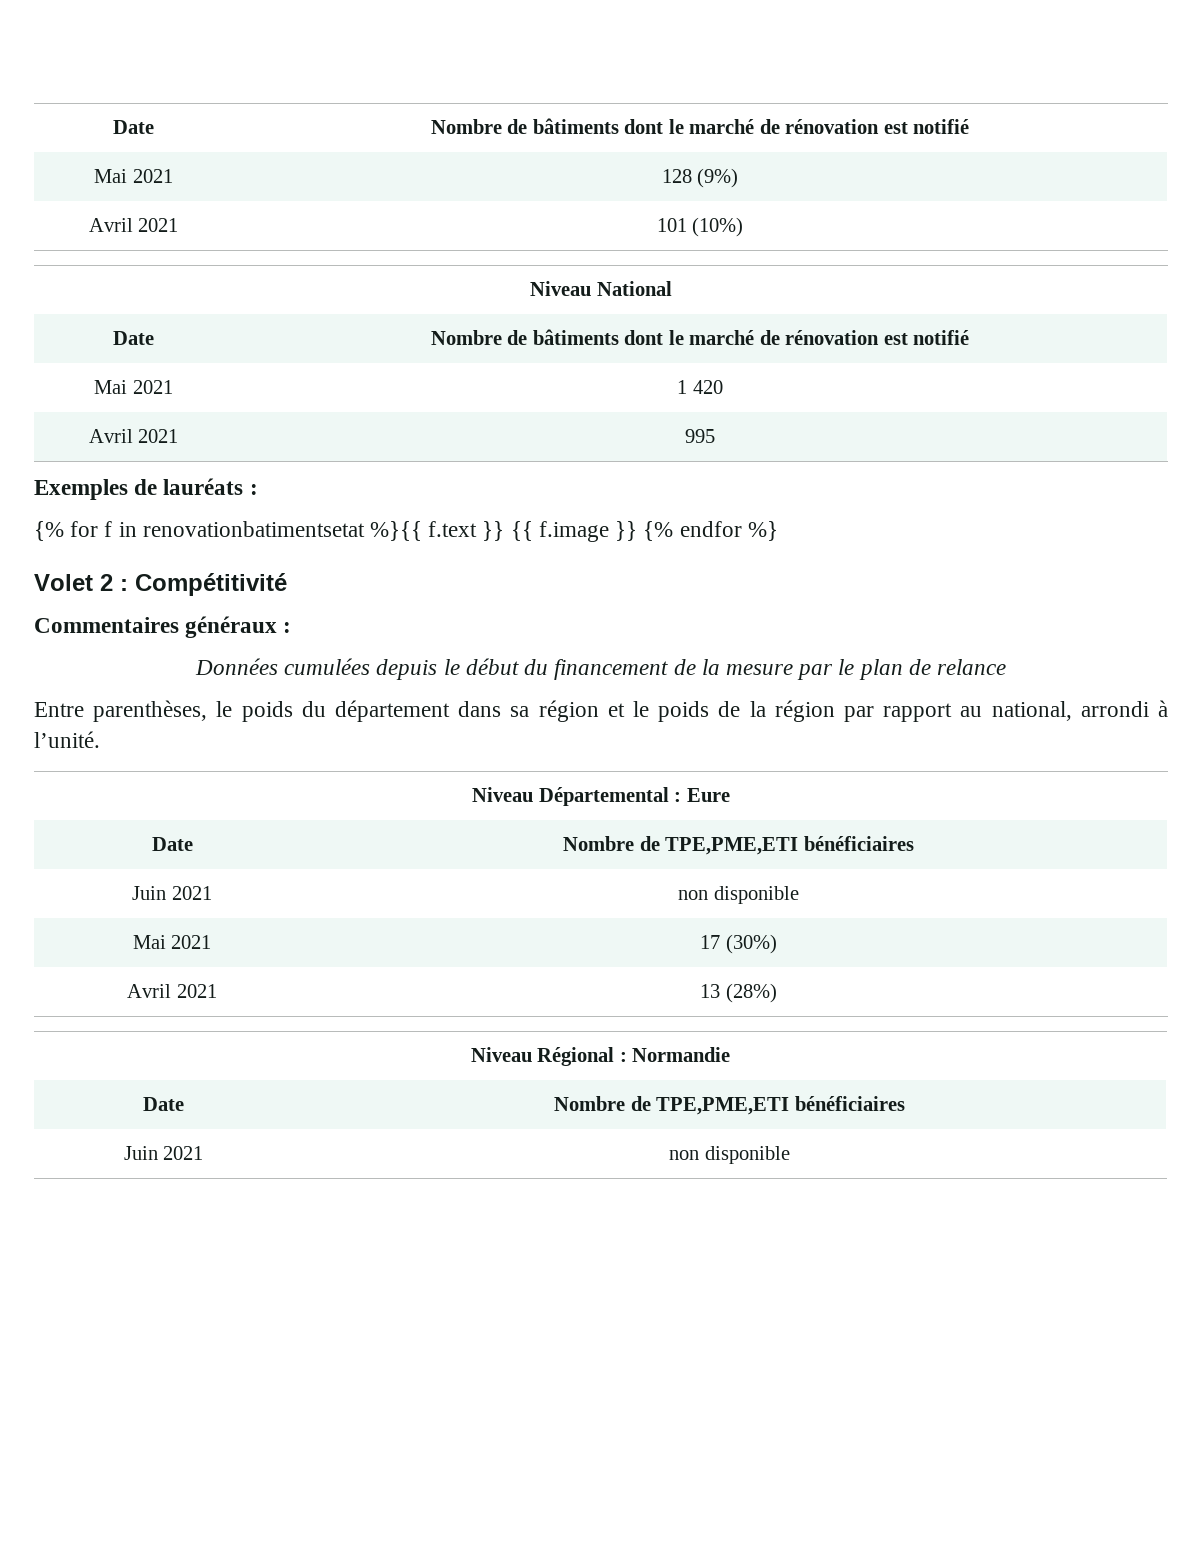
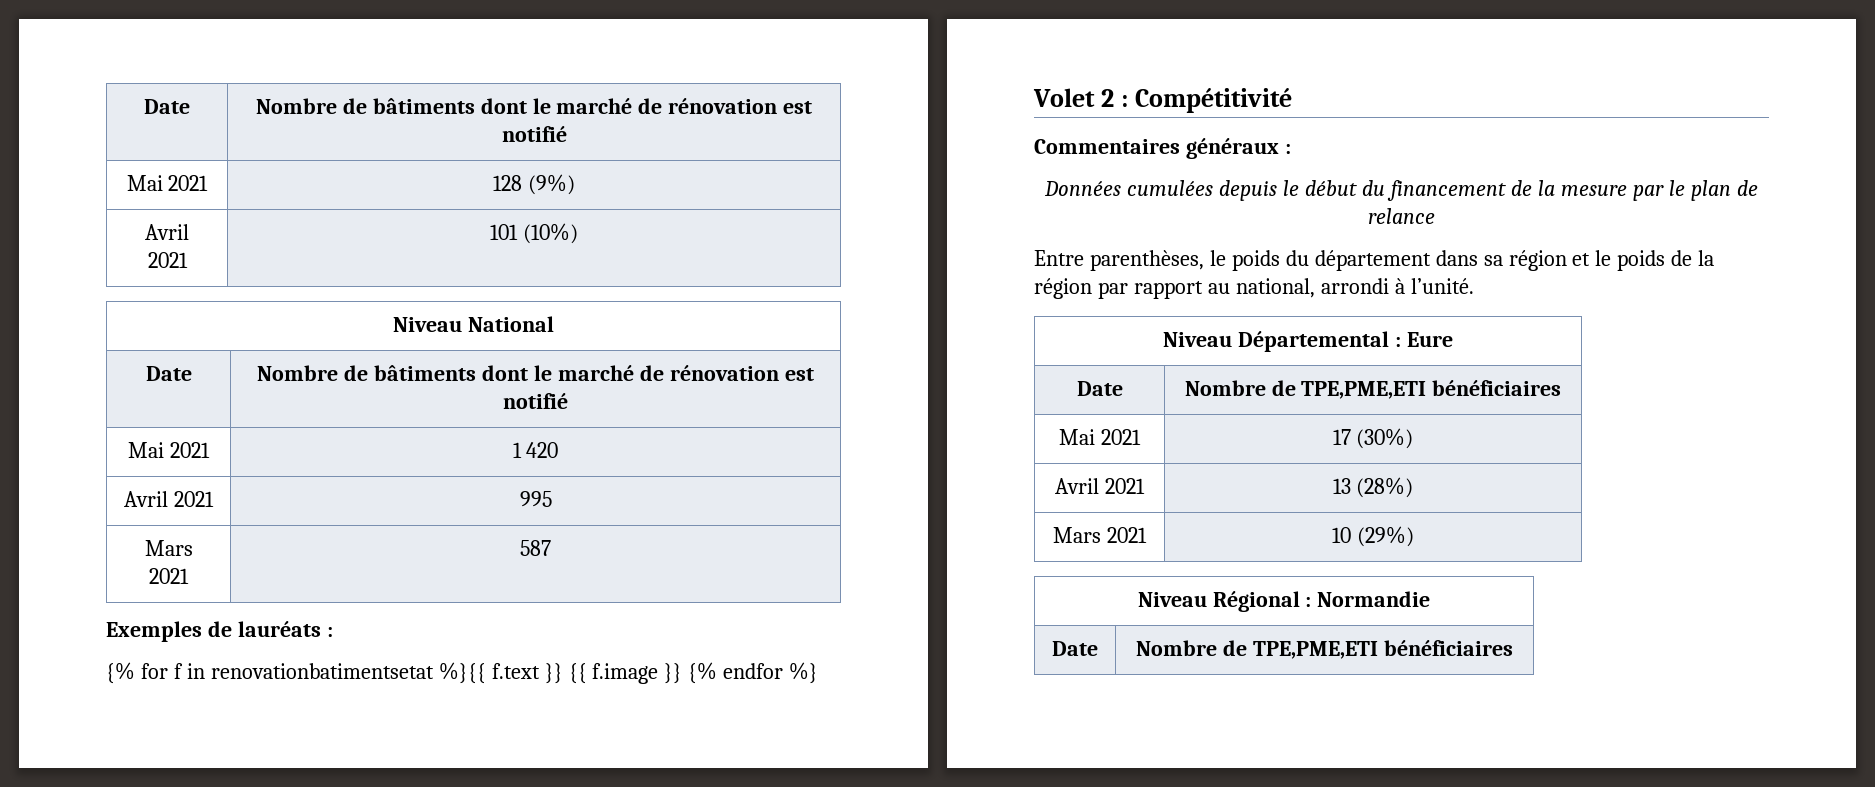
(715, 436) none -> [144,540,193,556] [149,568,189,584] [520,540,551,556] // Mars 2021 | 587
[132,886,212,900] [678,886,799,904] // Juin 2021 | non disponible -> (1562, 388) none
(777, 993) none -> [1053,527,1147,543] [1332,526,1414,547] // Mars 2021 | 10 (29%)
[123,1146,204,1160] [669,1146,790,1164] // Juin 2021 | non disponible -> (1513, 648) none

